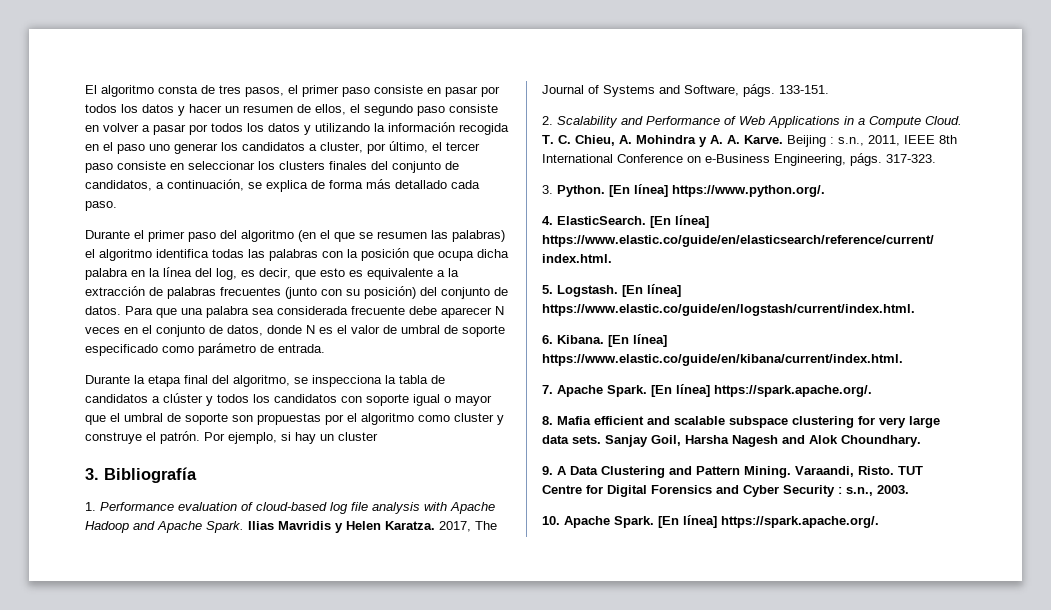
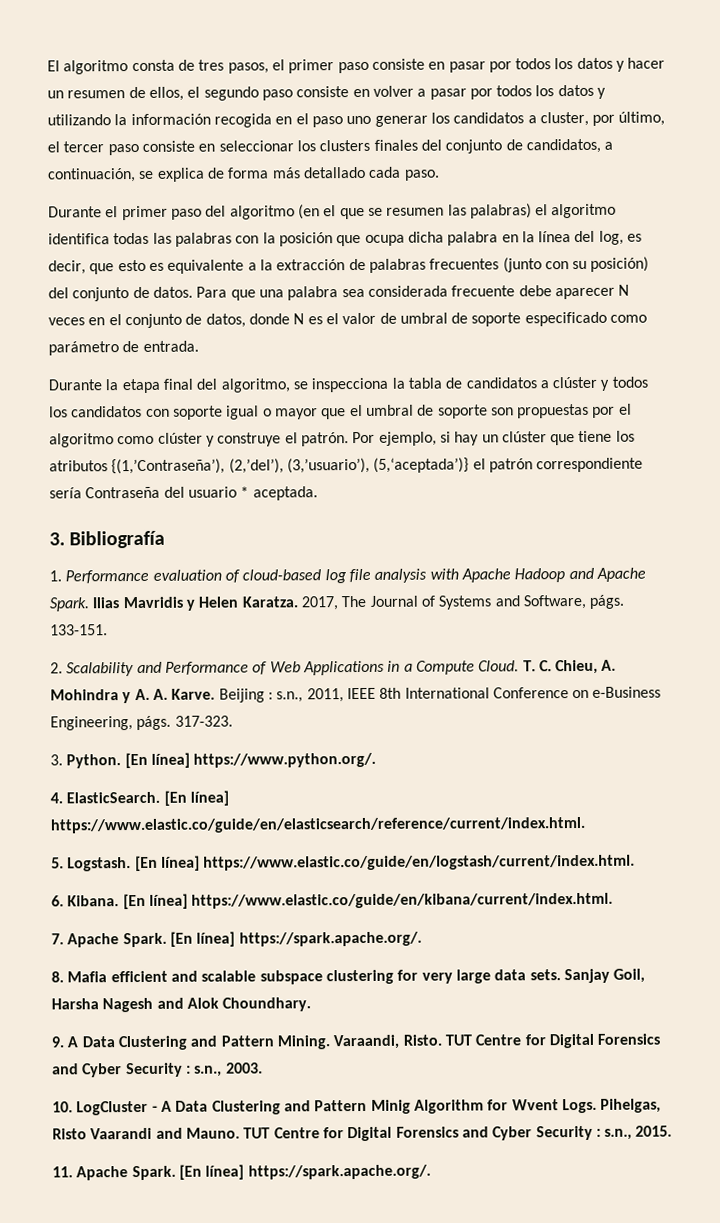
[454,413,494,422] cluster -> [157,432,203,444] clúster
[338,432,378,441] cluster -> [501,430,635,446] [49,457,644,475] [49,486,318,501] clúster que tiene los atributos {(1,’Contraseña’), (2,’del’), (3,’usuario’), (5,‘aceptada’)} el patrón correspondiente sería Contraseña del usuario * aceptada.
(560, 520) none -> [76,1098,662,1116] [52,1125,673,1142] [52,1166,73,1178] LogCluster - A Data Clustering and Pattern Minig Algorithm for Wvent Logs. Pihelgas, Risto Vaarandi and Mauno. TUT Centre for Digital Forensics and Cyber Security : s.n., 2015. // 11.

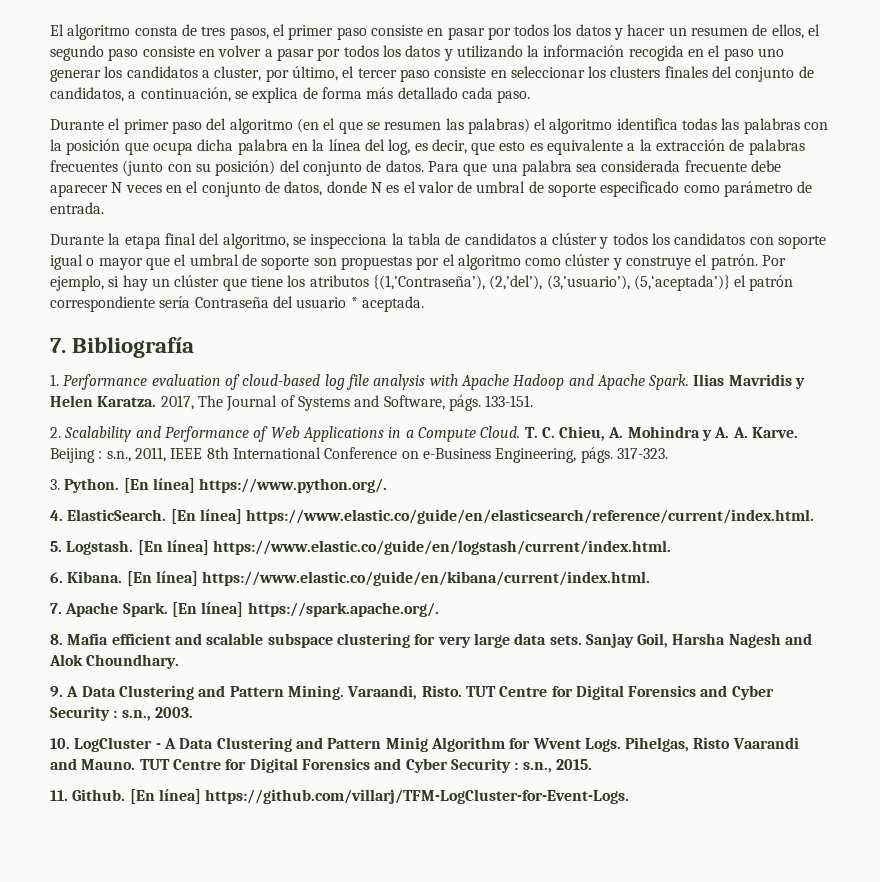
[49,532,65,546] 3. -> [50,338,66,353] 7.
[76,1164,431,1181] Apache Spark. [En línea] https://spark.apache.org/. -> [72,789,630,804] Github. [En línea] https://github.com/villarj/TFM-LogCluster-for-Event-Logs.

